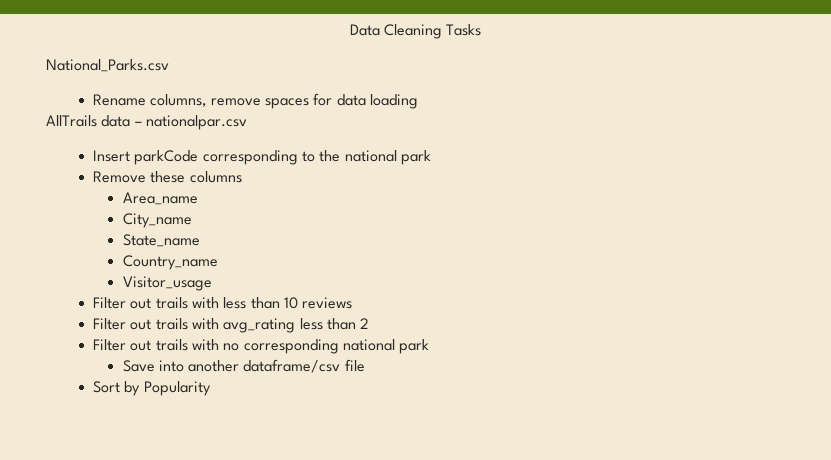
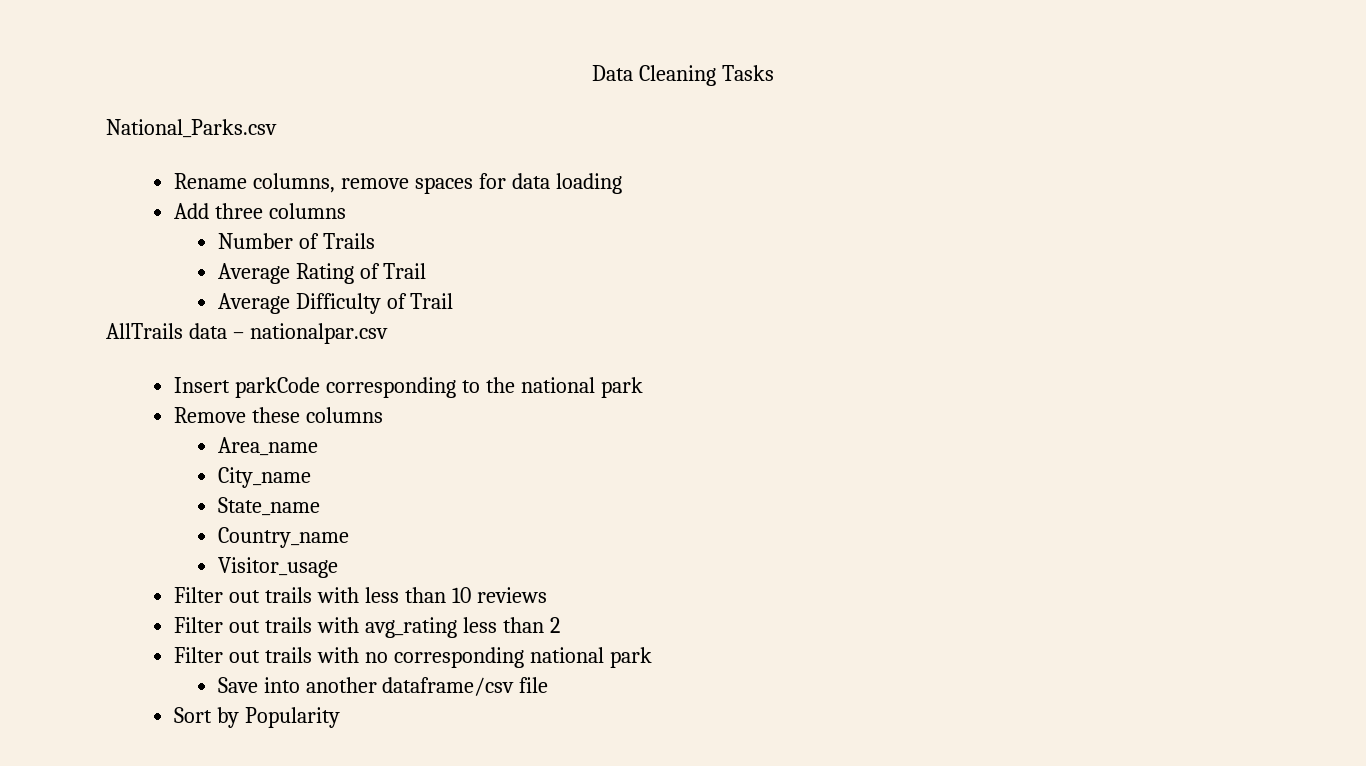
(418, 101) none -> [173,203,346,219] [217,233,375,249] [217,263,427,284] [217,293,454,314] // Add three columns // Number of Trails // Average Rating of Trail // Average Difficulty of Trail

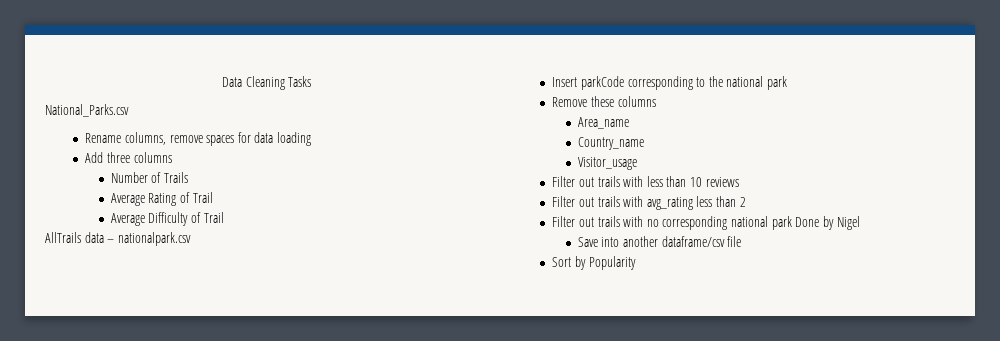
[249,323,388,344] nationalpar.csv -> [117,232,191,246] nationalpark.csv
[217,467,311,488] [217,497,320,516] // City_name // State_name -> (629, 123) none
(652, 657) none -> [795,216,860,230] Done by Nigel

